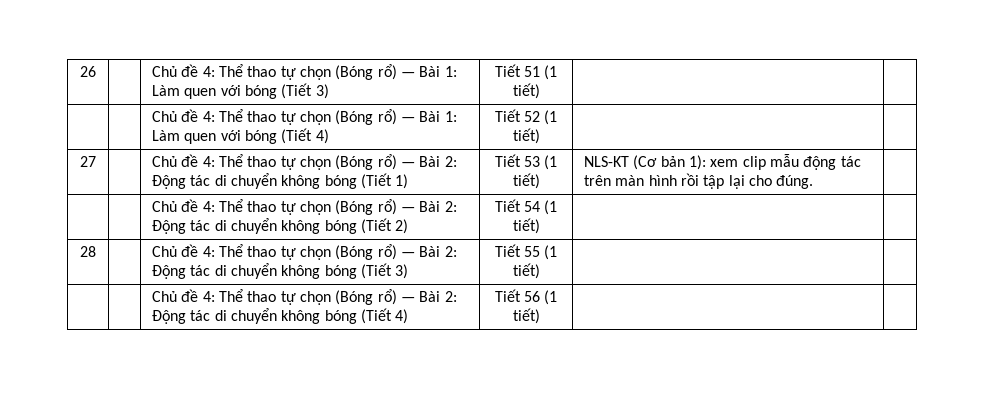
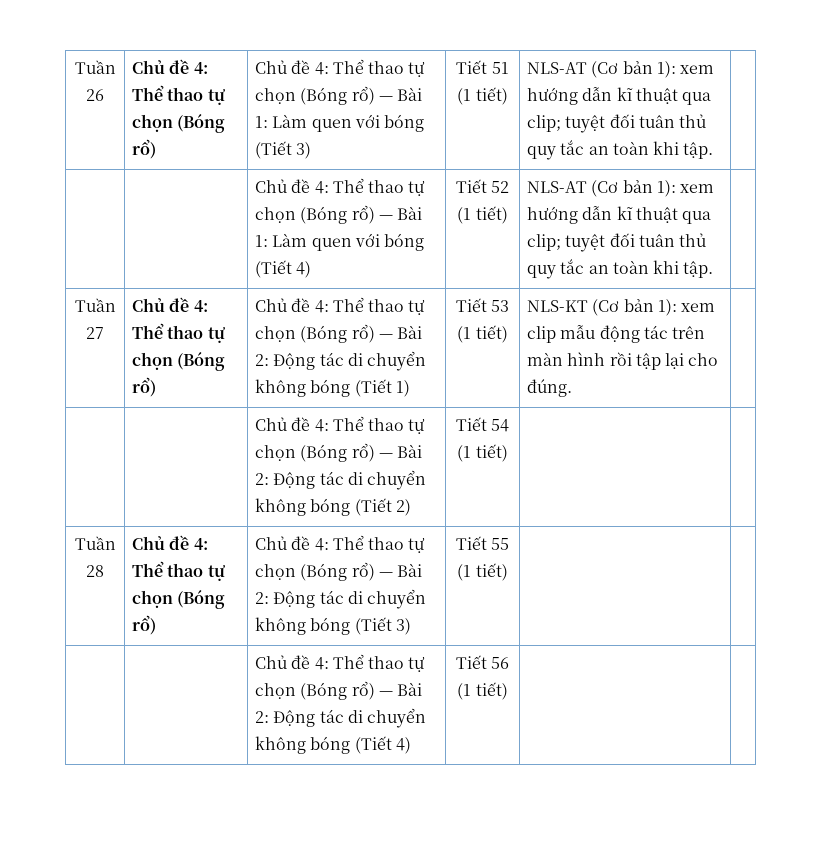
(80, 71) none -> [74,60,116,74] Tuần
(96, 71) none -> [131,59,208,74] [131,85,225,105] [131,114,226,133] [131,139,156,159] Chủ đề 4: Thể thao tự chọn (Bóng rổ)
(540, 91) none -> [526,61,715,78] [526,87,712,105] [526,114,707,133] [526,140,714,160] NLS-AT (Cơ bản 1): xem hướng dẫn kĩ thuật qua clip; tuyệt đối tuân thủ quy tắc an toàn khi tập.
[80,156,96,167] | // 27 | -> [526,180,715,197] [526,206,712,224] [526,233,707,252] [526,259,714,279] [74,298,116,312] [86,327,104,339] [131,297,208,312] [131,323,225,343] [131,352,226,371] [131,377,156,397] NLS-AT (Cơ bản 1): xem hướng dẫn kĩ thuật qua clip; tuyệt đối tuân thủ quy tắc an toàn khi tập. | // Tuần 27 | Chủ đề 4: Thể thao tự chọn (Bóng rổ)
(540, 226) none -> [74,536,116,550] Tuần
(96, 251) none -> [131,535,208,550] [131,561,225,581] [131,590,226,609] [131,615,156,635] Chủ đề 4: Thể thao tự chọn (Bóng rổ)

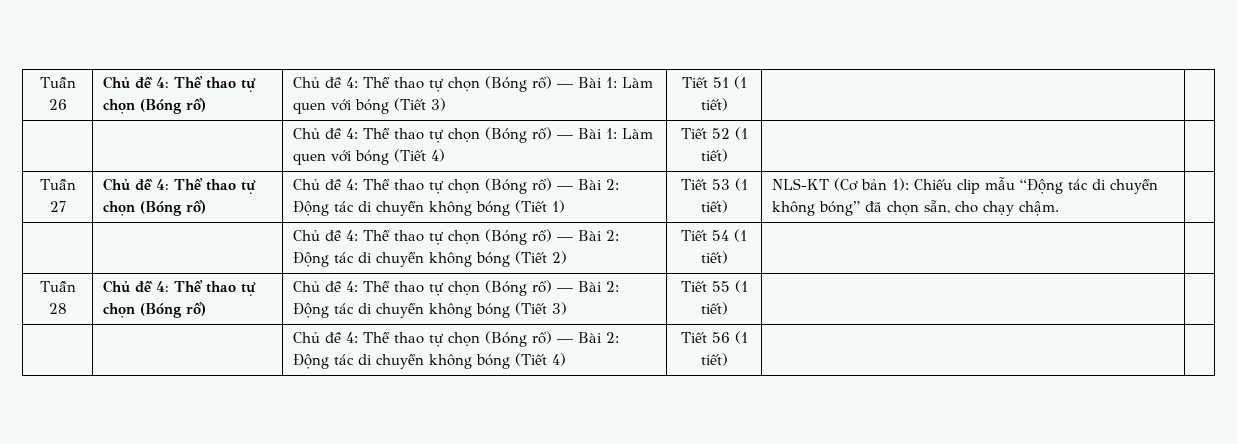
[526,61,715,78] [526,87,712,105] [526,114,707,133] [526,140,714,160] NLS-AT (Cơ bản 1): xem hướng dẫn kĩ thuật qua clip; tuyệt đối tuân thủ quy tắc an toàn khi tập. -> (728, 104) none
[526,180,715,197] [526,206,712,224] [526,233,707,252] [526,259,714,279] NLS-AT (Cơ bản 1): xem hướng dẫn kĩ thuật qua clip; tuyệt đối tuân thủ quy tắc an toàn khi tập. -> (728, 155) none
[681,303,716,312] xem -> [913,179,952,190] Chiếu
[599,325,706,343] [526,352,719,370] [526,379,572,397] động tác trên màn hình rồi tập lại cho đúng. -> [1019,179,1158,194] [771,200,1059,216] “Động tác di chuyển không bóng” đã chọn sẵn, cho chạy chậm.

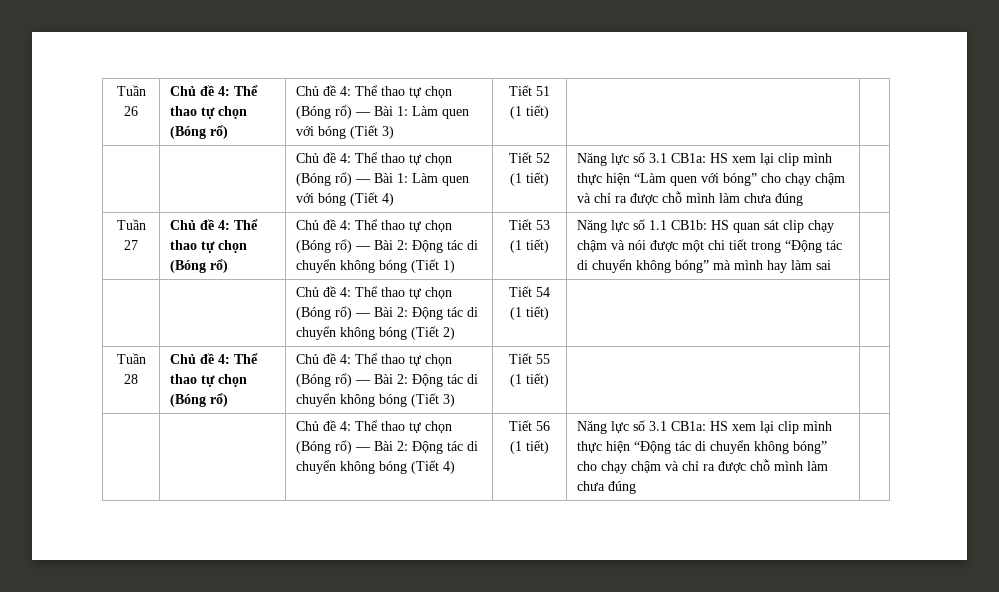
(728, 155) none -> [577,152,833,166] [577,173,846,186] [577,191,804,206] Năng lực số 3.1 CB1a: HS xem lại clip mình thực hiện “Làm quen với bóng” cho chạy chậm và chỉ ra được chỗ mình làm chưa đúng
[771,177,1158,194] [771,200,1059,216] NLS-KT (Cơ bản 1): Chiếu clip mẫu “Động tác di chuyển không bóng” đã chọn sẵn, cho chạy chậm. -> [577,219,835,233] [577,239,843,253] [577,259,832,273] Năng lực số 1.1 CB1b: HS quan sát clip chạy chậm và nói được một chi tiết trong “Động tác di chuyển không bóng” mà mình hay làm sai
(728, 359) none -> [577,420,833,434] [577,440,828,454] [577,459,829,474] [577,481,637,494] Năng lực số 3.1 CB1a: HS xem lại clip mình thực hiện “Động tác di chuyển không bóng” cho chạy chậm và chỉ ra được chỗ mình làm chưa đúng

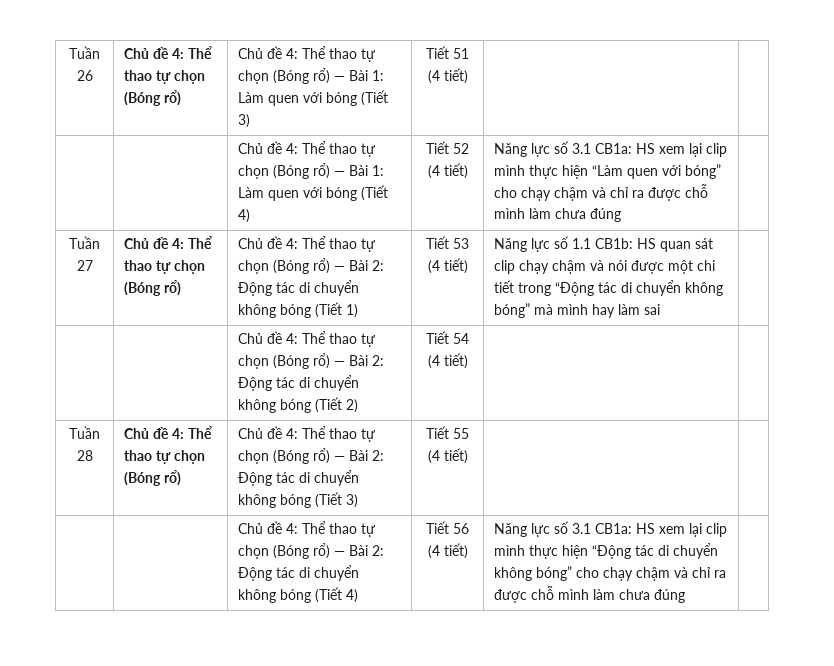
[510,106,522,119] (1 -> [427,70,440,84] (4
[510,173,522,186] (1 -> [427,165,440,179] (4
[510,240,522,253] (1 -> [427,260,440,274] (4
[510,307,522,320] (1 -> [427,355,440,369] (4
[510,374,522,387] (1 -> [427,450,440,464] (4
[510,441,522,454] (1 -> [427,545,440,559] (4

